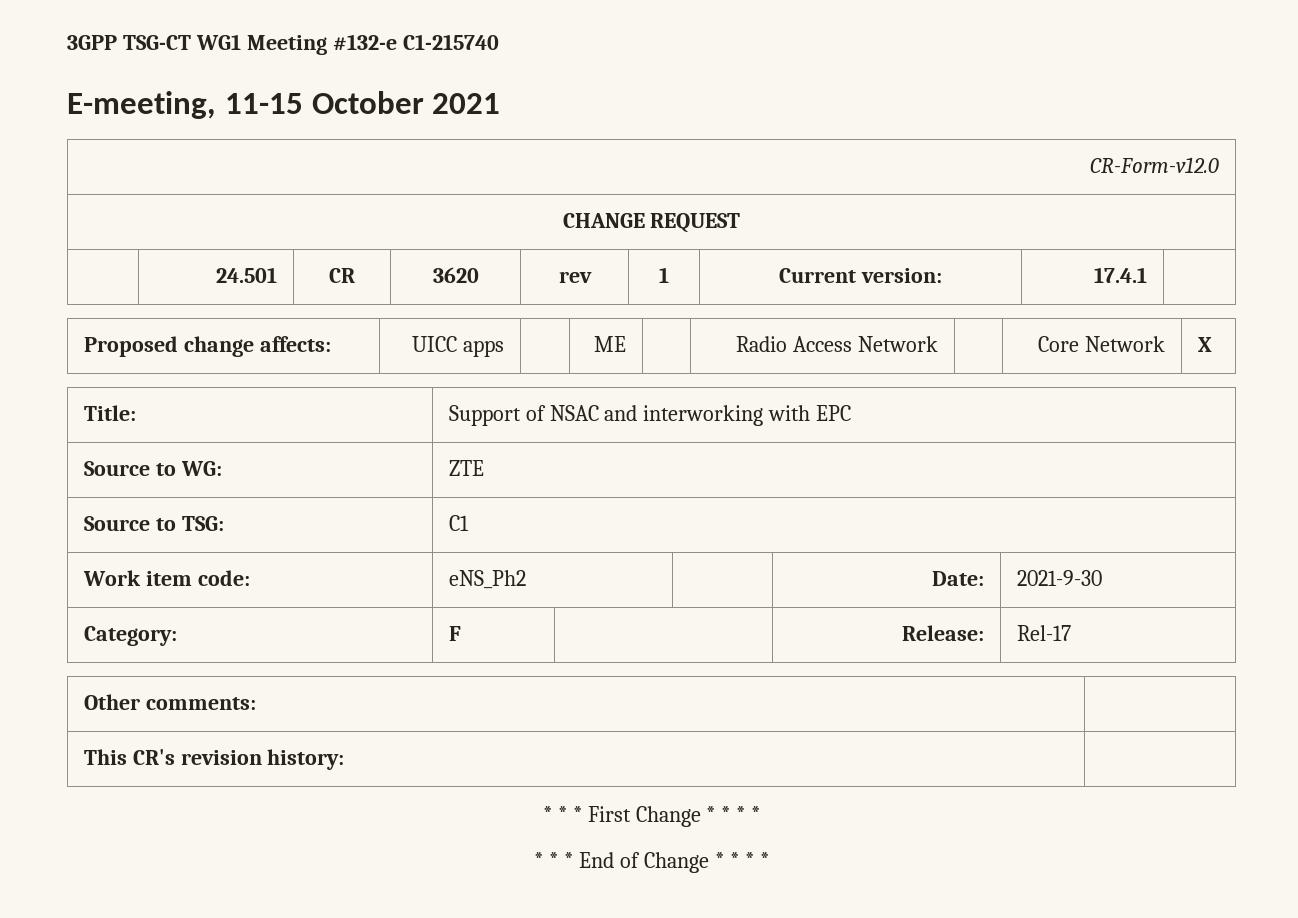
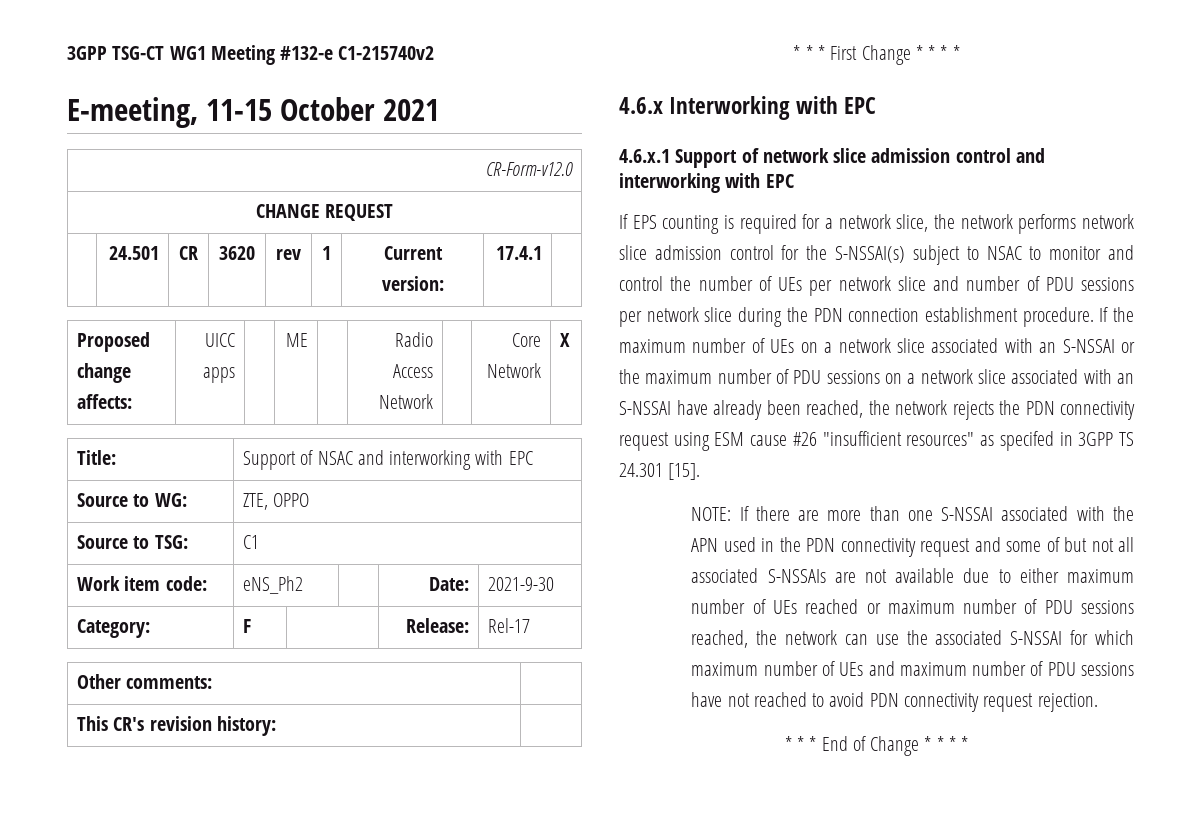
[402,34,499,50] C1-215740 -> [338,46,435,60] C1-215740v2
[448,460,484,476] ZTE -> [243,493,310,510] ZTE, OPPO
(761, 814) none -> [619,96,877,120] [619,148,1045,168] [619,173,794,193] [619,214,1134,234] [619,245,1134,265] [619,276,1134,296] [619,307,1134,327] [619,338,1135,353] [619,369,1134,384] [619,400,1135,420] [619,431,1134,451] [619,463,701,480] [691,506,1134,521] [691,537,1134,557] [691,568,1134,583] [691,599,1134,614] [691,630,1134,648] [691,661,1134,676] [691,692,1098,712] // 4.6.x Interworking with EPC // 4.6.x.1 Support of network slice admission control and interworking with EPC // If EPS counting is required for a network slice, the network performs network slice admission control for the S-NSSAI(s) subject to NSAC to monitor and control the number of UEs per network slice and number of PDU sessions per network slice during the PDN connection establishment procedure. If the maximum number of UEs on a network slice associated with an S-NSSAI or the maximum number of PDU sessions on a network slice associated with an S-NSSAI have already been reached, the network rejects the PDN connectivity request using ESM cause #26 "insufficient resources" as specifed in 3GPP TS 24.301 [15]. // NOTE: If there are more than one S-NSSAI associated with the APN used in the PDN connectivity request and some of but not all associated S-NSSAIs are not available due to either maximum number of UEs reached or maximum number of PDU sessions reached, the network can use the associated S-NSSAI for which maximum number of UEs and maximum number of PDU sessions have not reached to avoid PDN connectivity request rejection.

